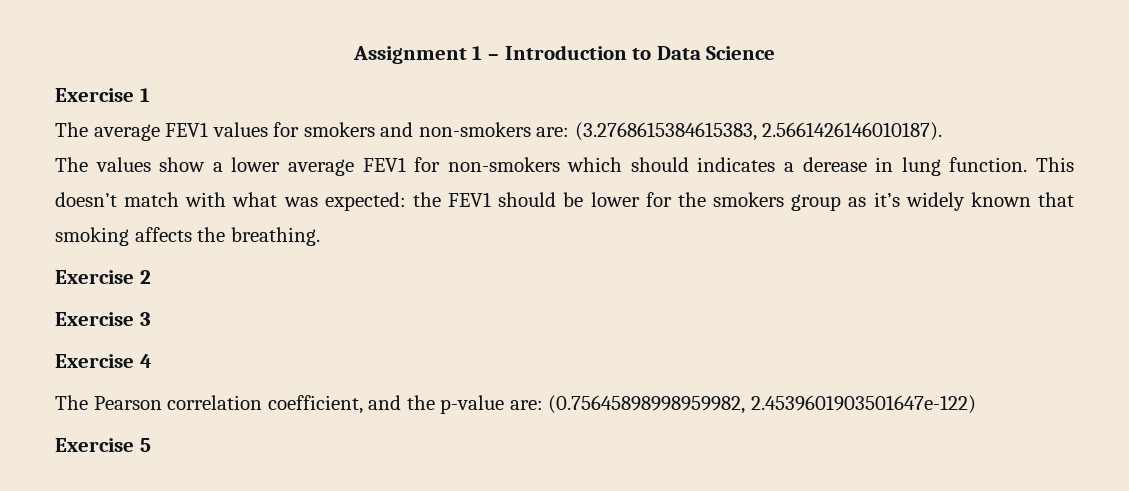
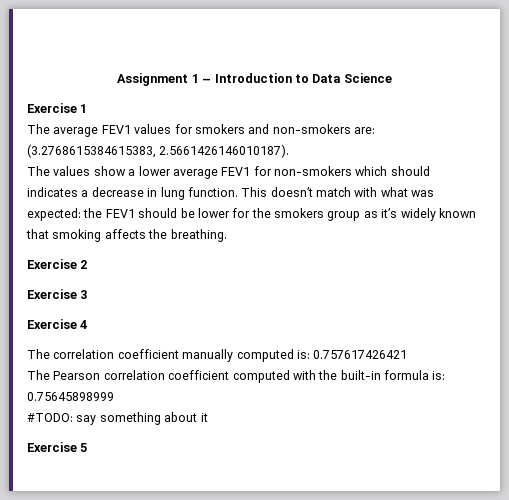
[802,157,867,172] derease -> [91,187,144,197] decrease
[93,395,976,414] Pearson correlation coefficient, and the p-value are: (0.75645898998959982, 2.4539601903501647e-122) -> [53,349,408,362] [27,370,446,383] [27,392,114,401] [27,412,208,425] correlation coefficient manually computed is: 0.757617426421 // The Pearson correlation coefficient computed with the built-in formula is: 0.75645898999 // #TODO: say something about it

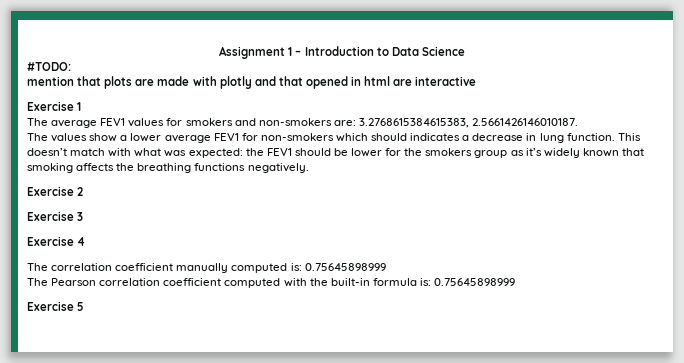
(392, 78) none -> [27,62,71,71] [27,76,477,89] // #TODO: // mention that plots are made with plotly and that opened in html are interactive
[27,144,290,158] (3.2768615384615383, 2.5661426146010187). -> [358,118,579,128] 3.2768615384615383, 2.5661426146010187.
[170,229,227,242] breathing. -> [137,163,309,173] breathing functions negatively.
[313,350,408,359] 0.757617426421 -> [304,263,386,271] 0.75645898999
[27,412,208,425] // #TODO: say something about it -> (516, 282) none

